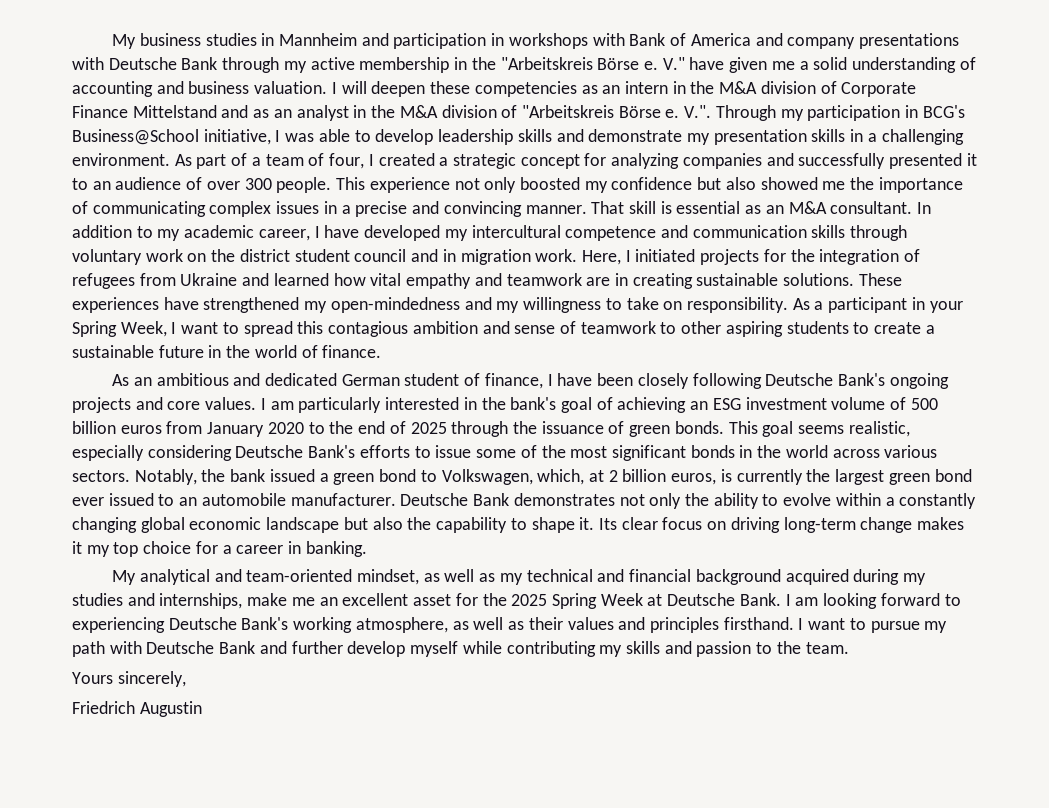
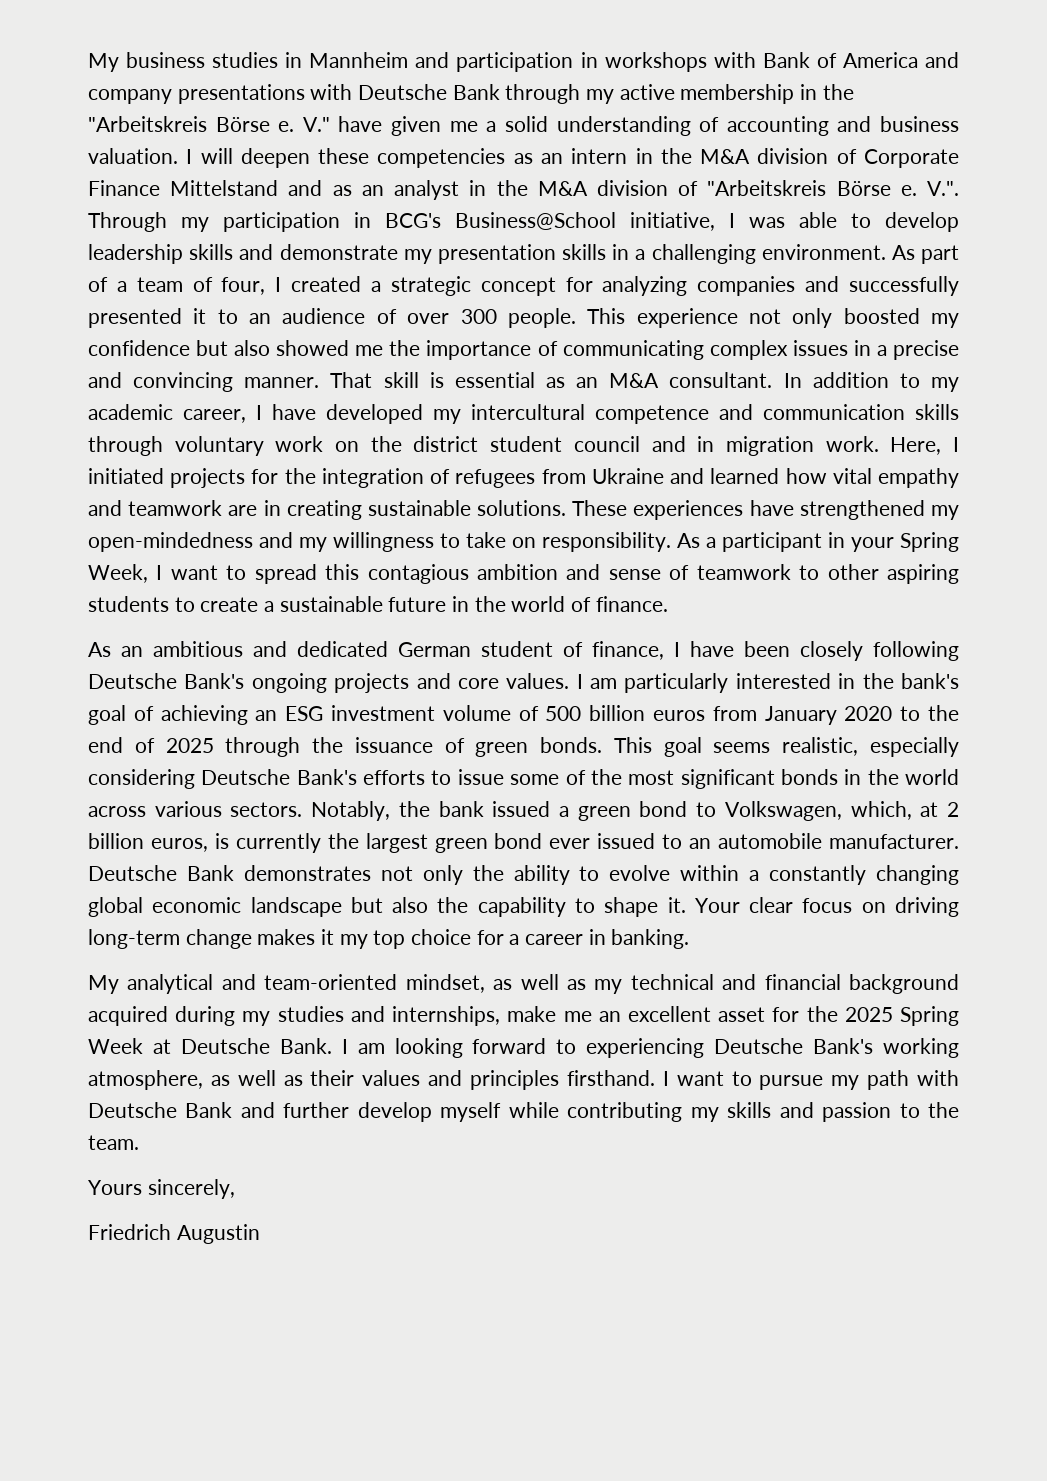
[598,518,617,530] Its -> [694,898,740,913] Your

